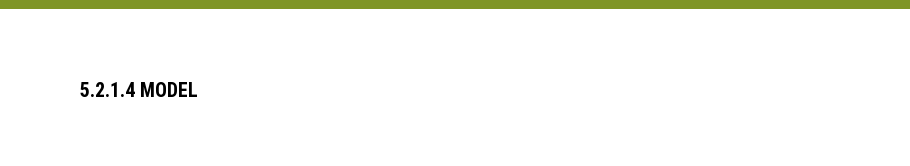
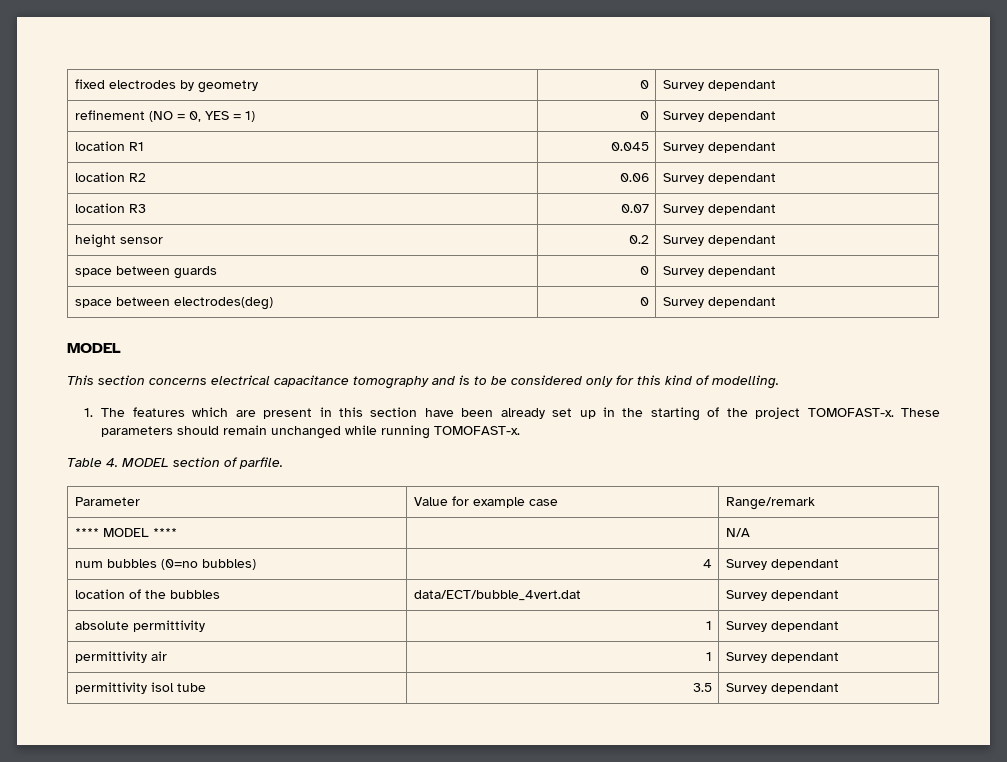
[80,82,199,97] 5.2.1.4 MODEL -> [74,79,258,93] [639,80,649,89] [662,80,776,91] [74,110,255,122] [639,111,649,120] [662,111,776,122] [74,141,144,151] [610,142,649,151] [662,142,776,153] [74,172,146,182] [619,173,649,182] [662,173,776,184] [74,203,146,213] [620,204,649,213] [662,204,776,215] [74,234,163,248] [628,235,649,244] [662,235,776,246] [74,266,217,279] [639,266,649,275] [662,266,776,277] [74,297,273,310] [639,297,649,306] [662,297,776,308] [67,343,121,353] [67,375,779,389] [84,407,940,421] [101,425,521,439] [67,457,283,469] [74,497,140,506] [413,496,558,508] [725,497,815,510] [74,528,177,537] [725,528,750,537] [74,559,256,570] [702,559,712,568] [725,559,839,570] [74,589,220,599] [413,590,581,601] [725,590,839,601] [74,620,205,632] [705,621,712,630] [725,621,839,632] [74,651,167,663] [705,652,712,661] [725,652,839,663] [74,682,206,694] [692,683,712,692] [725,683,839,694] fixed electrodes by geometry | 0 | Survey dependant // refinement (NO = 0, YES = 1) | 0 | Survey dependant // location R1 | 0.045 | Survey dependant // location R2 | 0.06 | Survey dependant // location R3 | 0.07 | Survey dependant // height sensor | 0.2 | Survey dependant // space between guards | 0 | Survey dependant // space between electrodes(deg) | 0 | Survey dependant // MODEL // This section concerns electrical capacitance tomography and is to be considered only for this kind of modelling. // 1. The features which are present in this section have been already set up in the starting of the project TOMOFAST-x. These parameters should remain unchanged while running TOMOFAST-x. // Table 4. MODEL section of parfile. // Parameter | Value for example case | Range/remark // **** MODEL **** | | N/A // num bubbles (0=no bubbles) | 4 | Survey dependant // location of the bubbles | data/ECT/bubble_4vert.dat | Survey dependant // absolute permittivity | 1 | Survey dependant // permittivity air | 1 | Survey dependant // permittivity isol tube | 3.5 | Survey dependant

